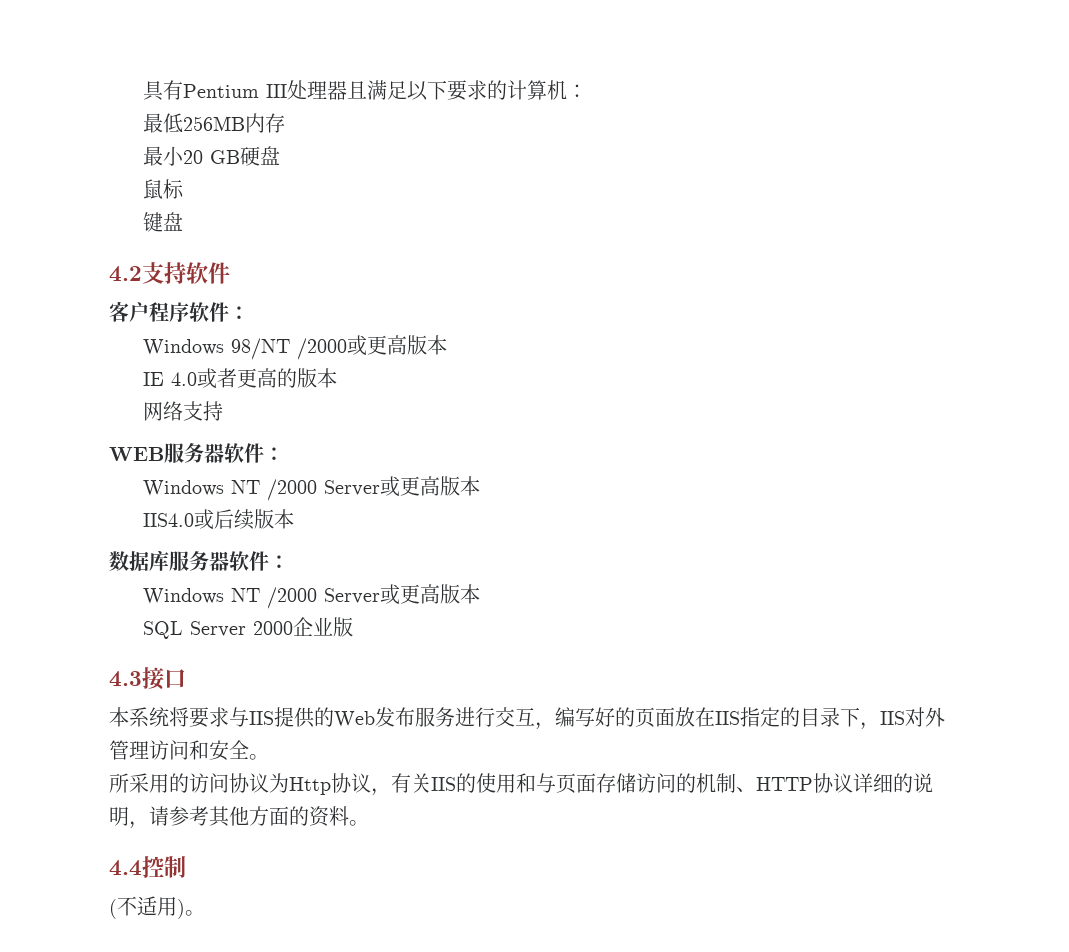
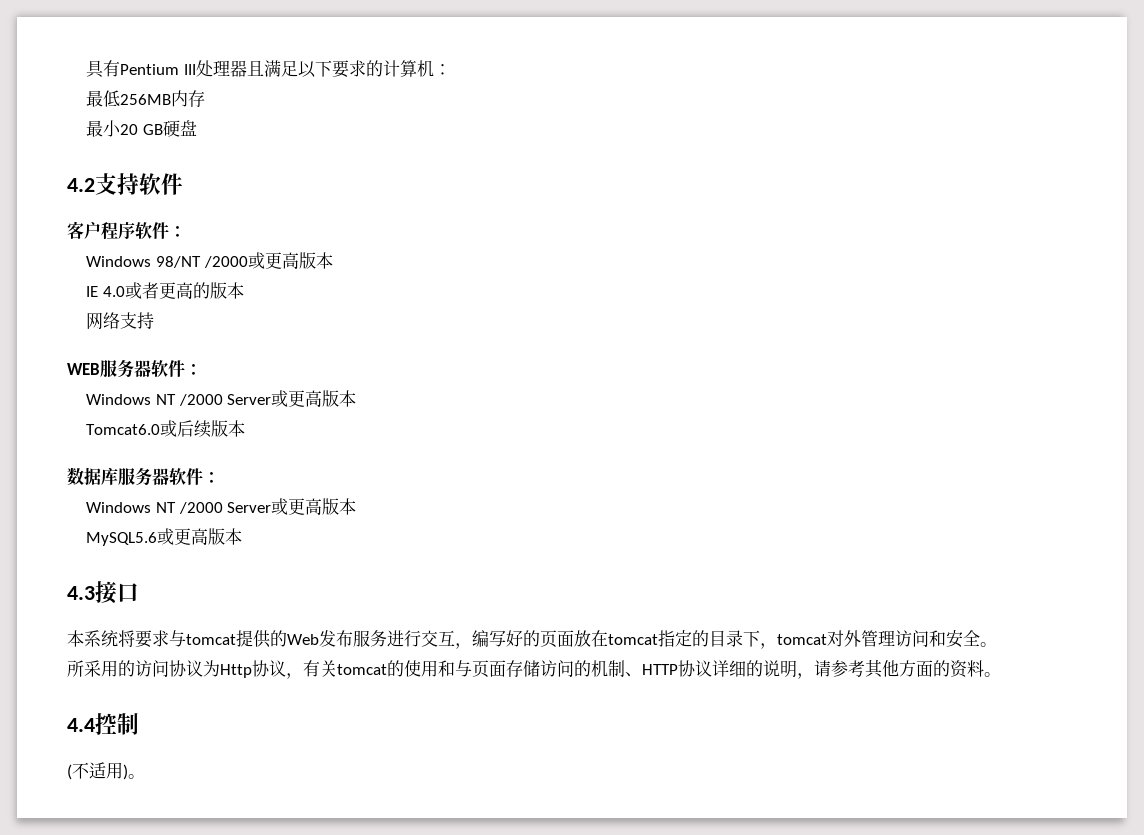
[142,179,184,199] [142,212,183,232] // 鼠标 // 键盘 -> (198, 128) none
[142,513,194,527] IIS4.0 -> [86,424,161,435] Tomcat6.0
[142,617,353,639] SQL Server 2000企业版 -> [86,528,243,546] MySQL5.6或更高版本
[249,711,274,725] IIS -> [186,634,236,645] tomcat
[715,711,740,725] IIS -> [608,634,658,645] tomcat
[880,711,905,725] IIS -> [777,634,827,645] tomcat
[431,777,456,791] IIS -> [337,664,387,675] tomcat

